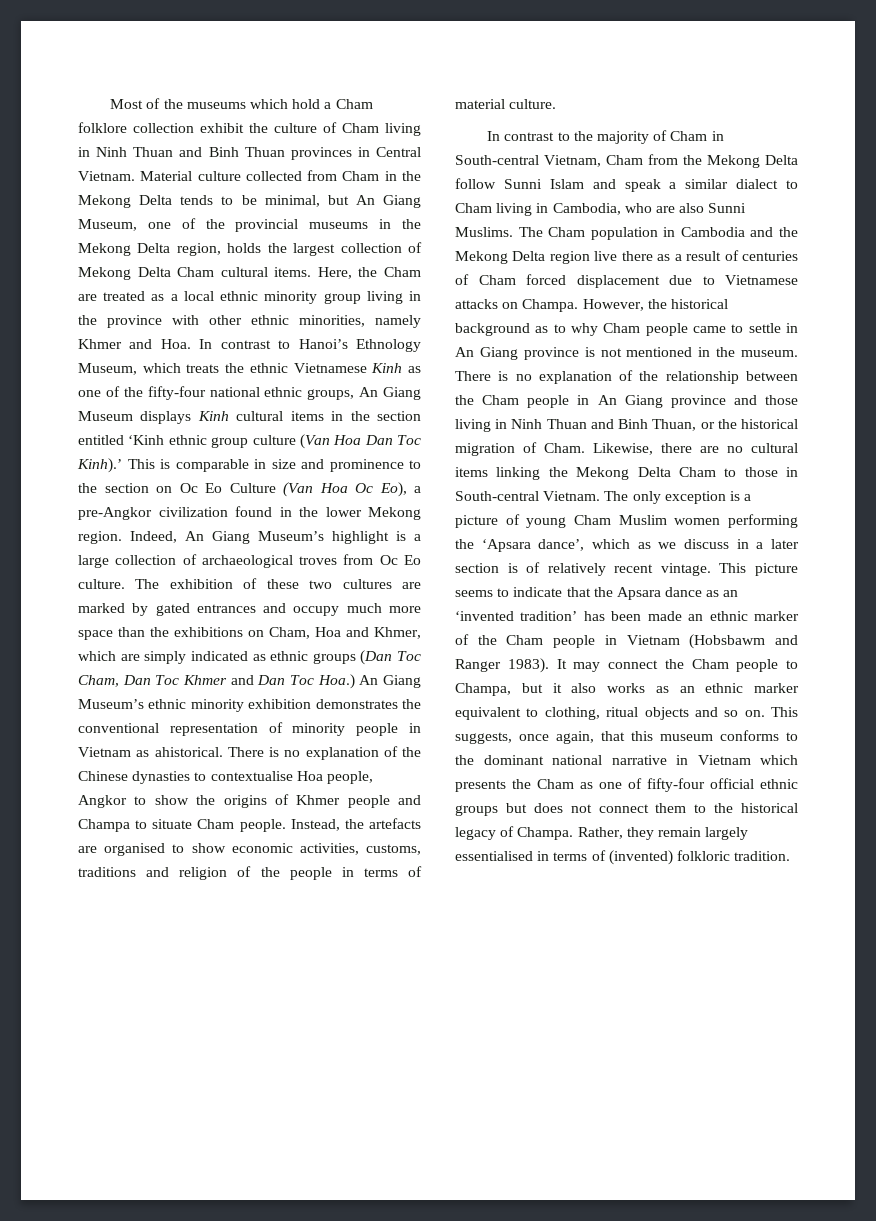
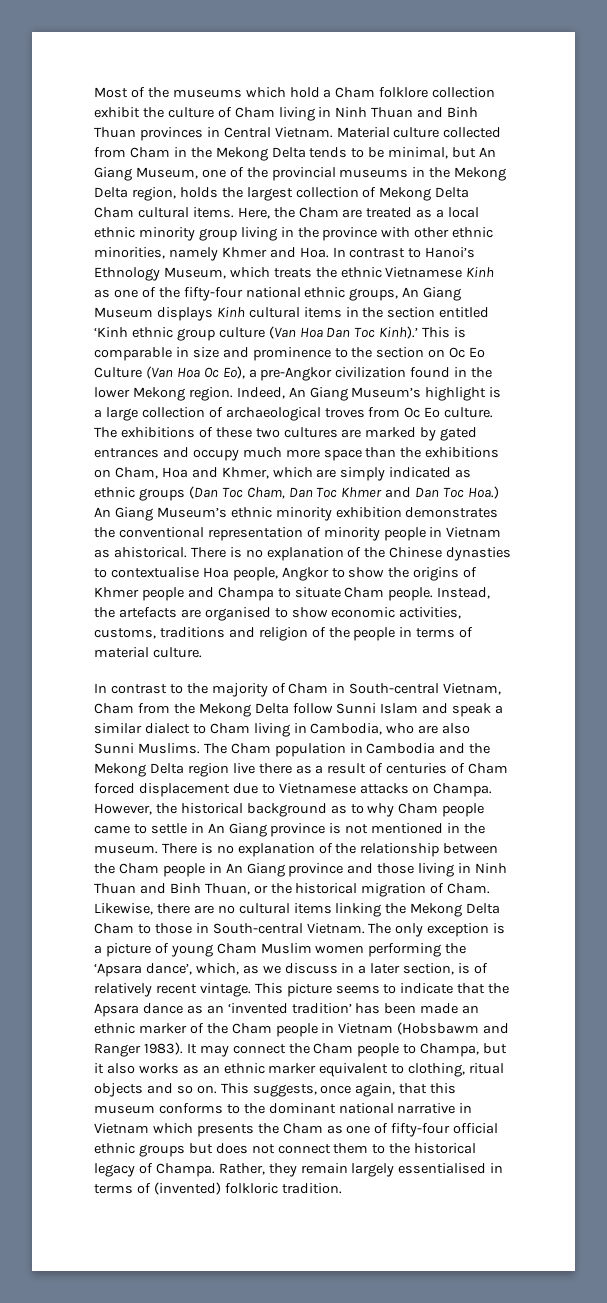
[169,579,233,589] exhibition -> [120,427,195,438] exhibitions
[592,539,630,549] which -> [195,963,239,975] which,
[455,563,499,573] section -> [403,963,455,975] section,

